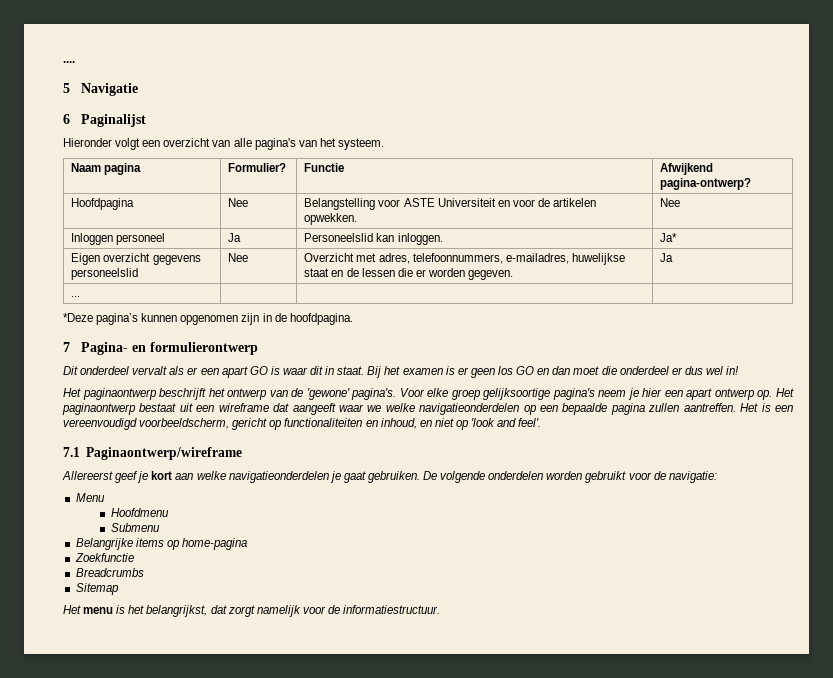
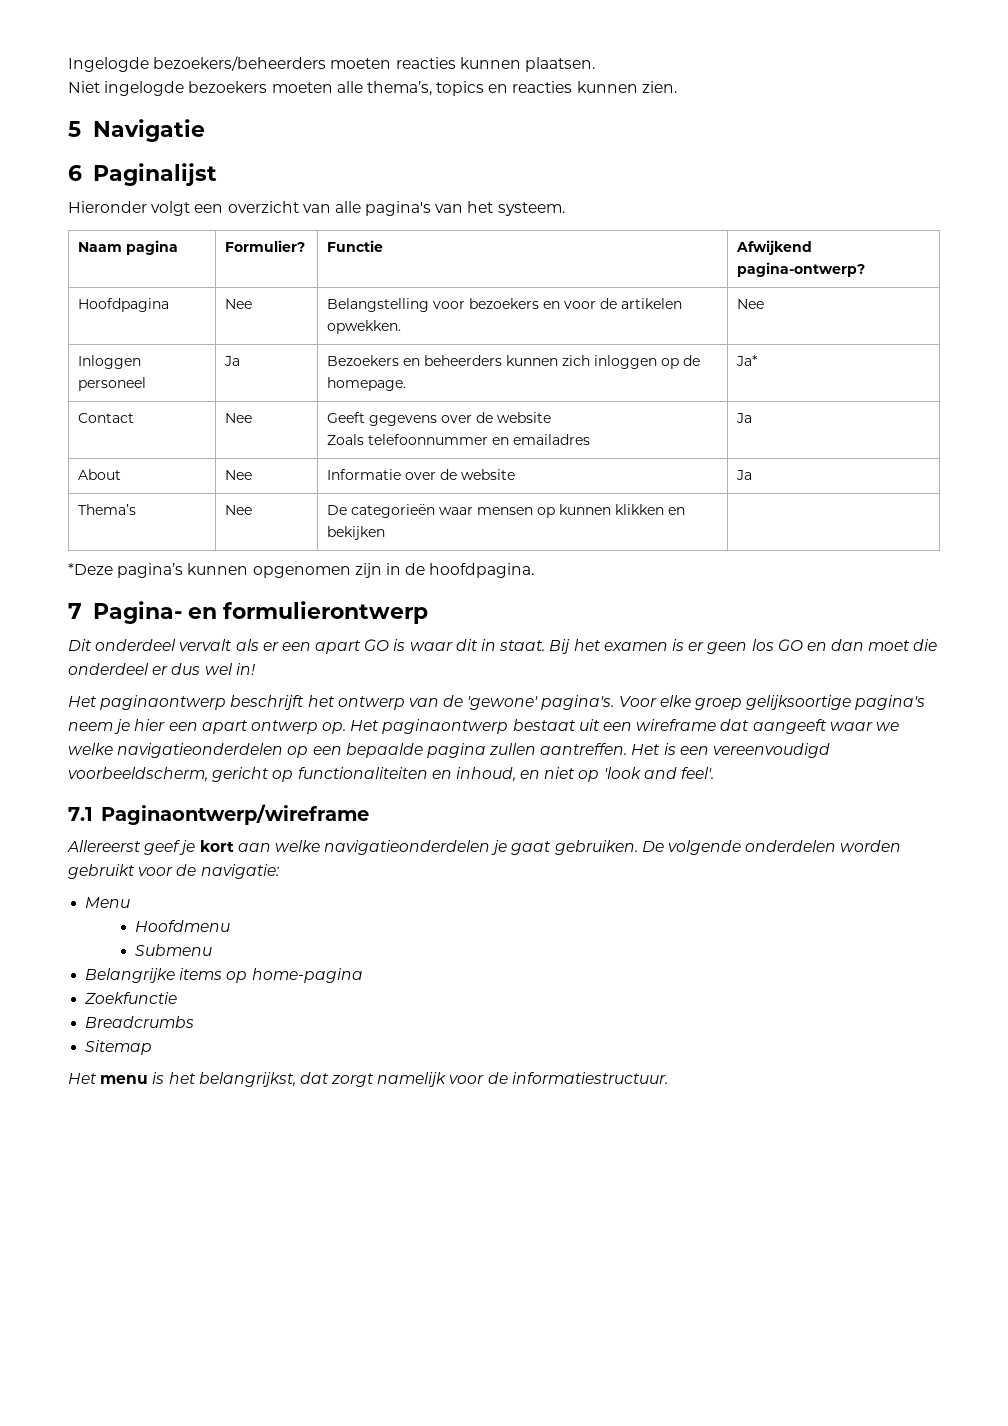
[63,61,75,63] .... -> [68,56,595,72] [68,81,677,96] Ingelogde bezoekers/beheerders moeten reacties kunnen plaatsen. // Niet ingelogde bezoekers moeten alle thema’s, topics en reacties kunnen zien.
[403,198,496,207] ASTE Universiteit -> [469,298,540,309] bezoekers
[304,233,443,245] [660,233,678,242] [71,253,201,265] [71,268,139,280] [228,253,249,262] [304,253,625,265] [304,268,514,280] [660,253,674,262] [71,296,81,297] Personeelslid kan inloggen. | Ja* // Eigen overzicht gegevens personeelslid | Nee | Overzicht met adres, telefoonnummers, e-mailadres, huwelijkse staat en de lessen die er worden gegeven. | Ja // ... | | -> [327,355,701,369] [327,377,407,391] [736,355,759,366] [78,413,135,423] [225,413,253,423] [327,412,552,426] [327,434,591,445] [736,413,753,423] [78,469,122,480] [225,470,253,480] [327,469,516,480] [736,470,753,480] [78,504,137,515] [225,505,253,515] [327,504,686,518] [327,526,386,540] Bezoekers en beheerders kunnen zich inloggen op de homepage. | Ja* // Contact | Nee | Geeft gegevens over de website // Zoals telefoonnummer en emailadres | Ja // About | Nee | Informatie over de website | Ja // Thema’s | Nee | De categorieën waar mensen op kunnen klikken en bekijken

